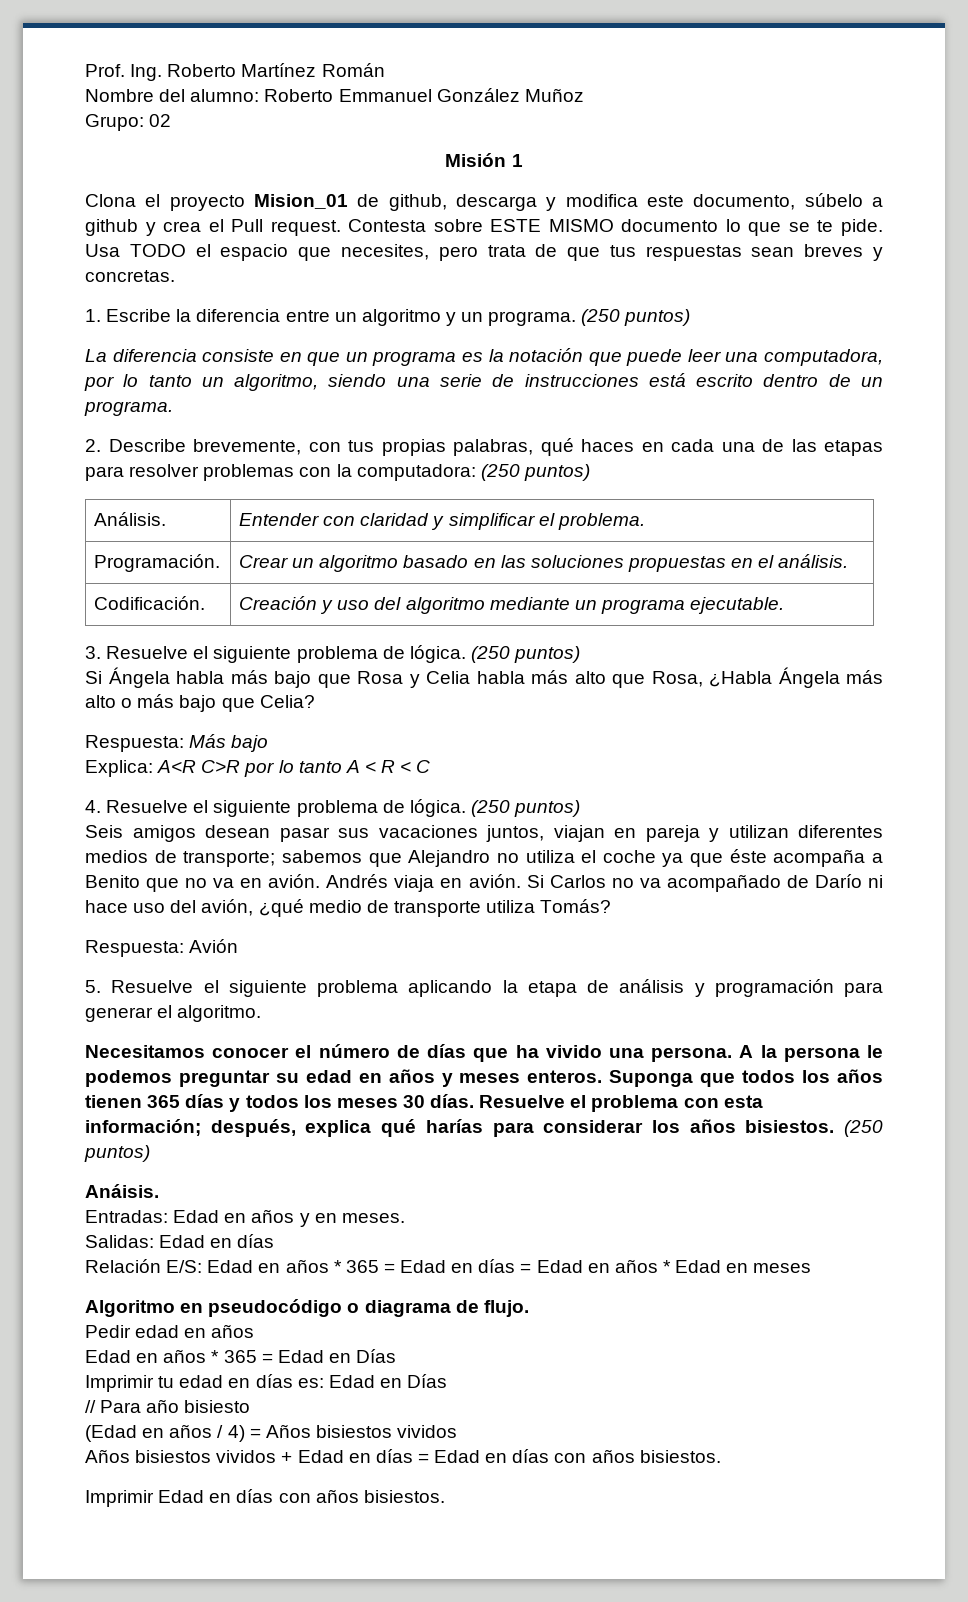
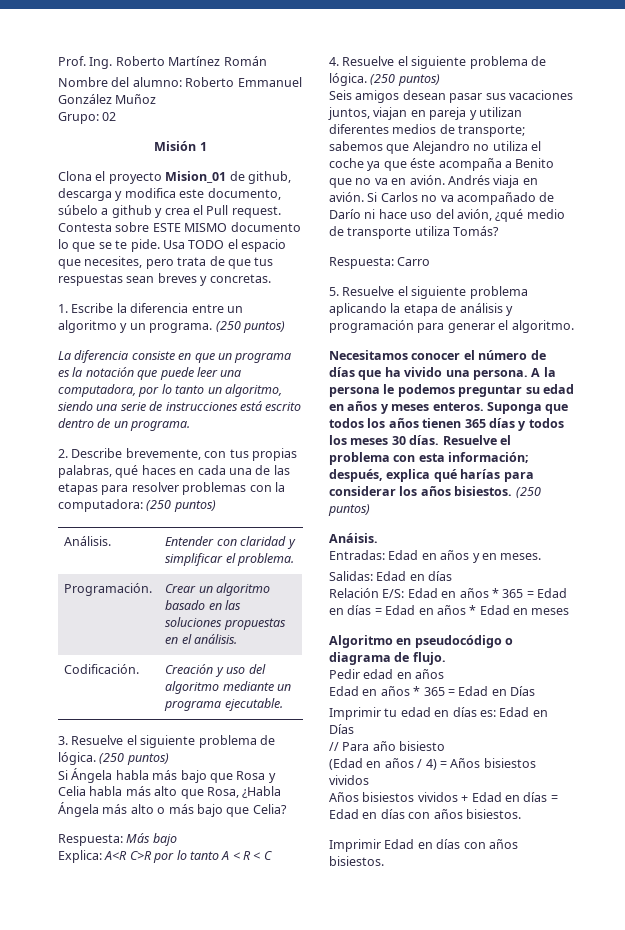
[189,939,239,953] Avión -> [397,257,431,266] Carro

